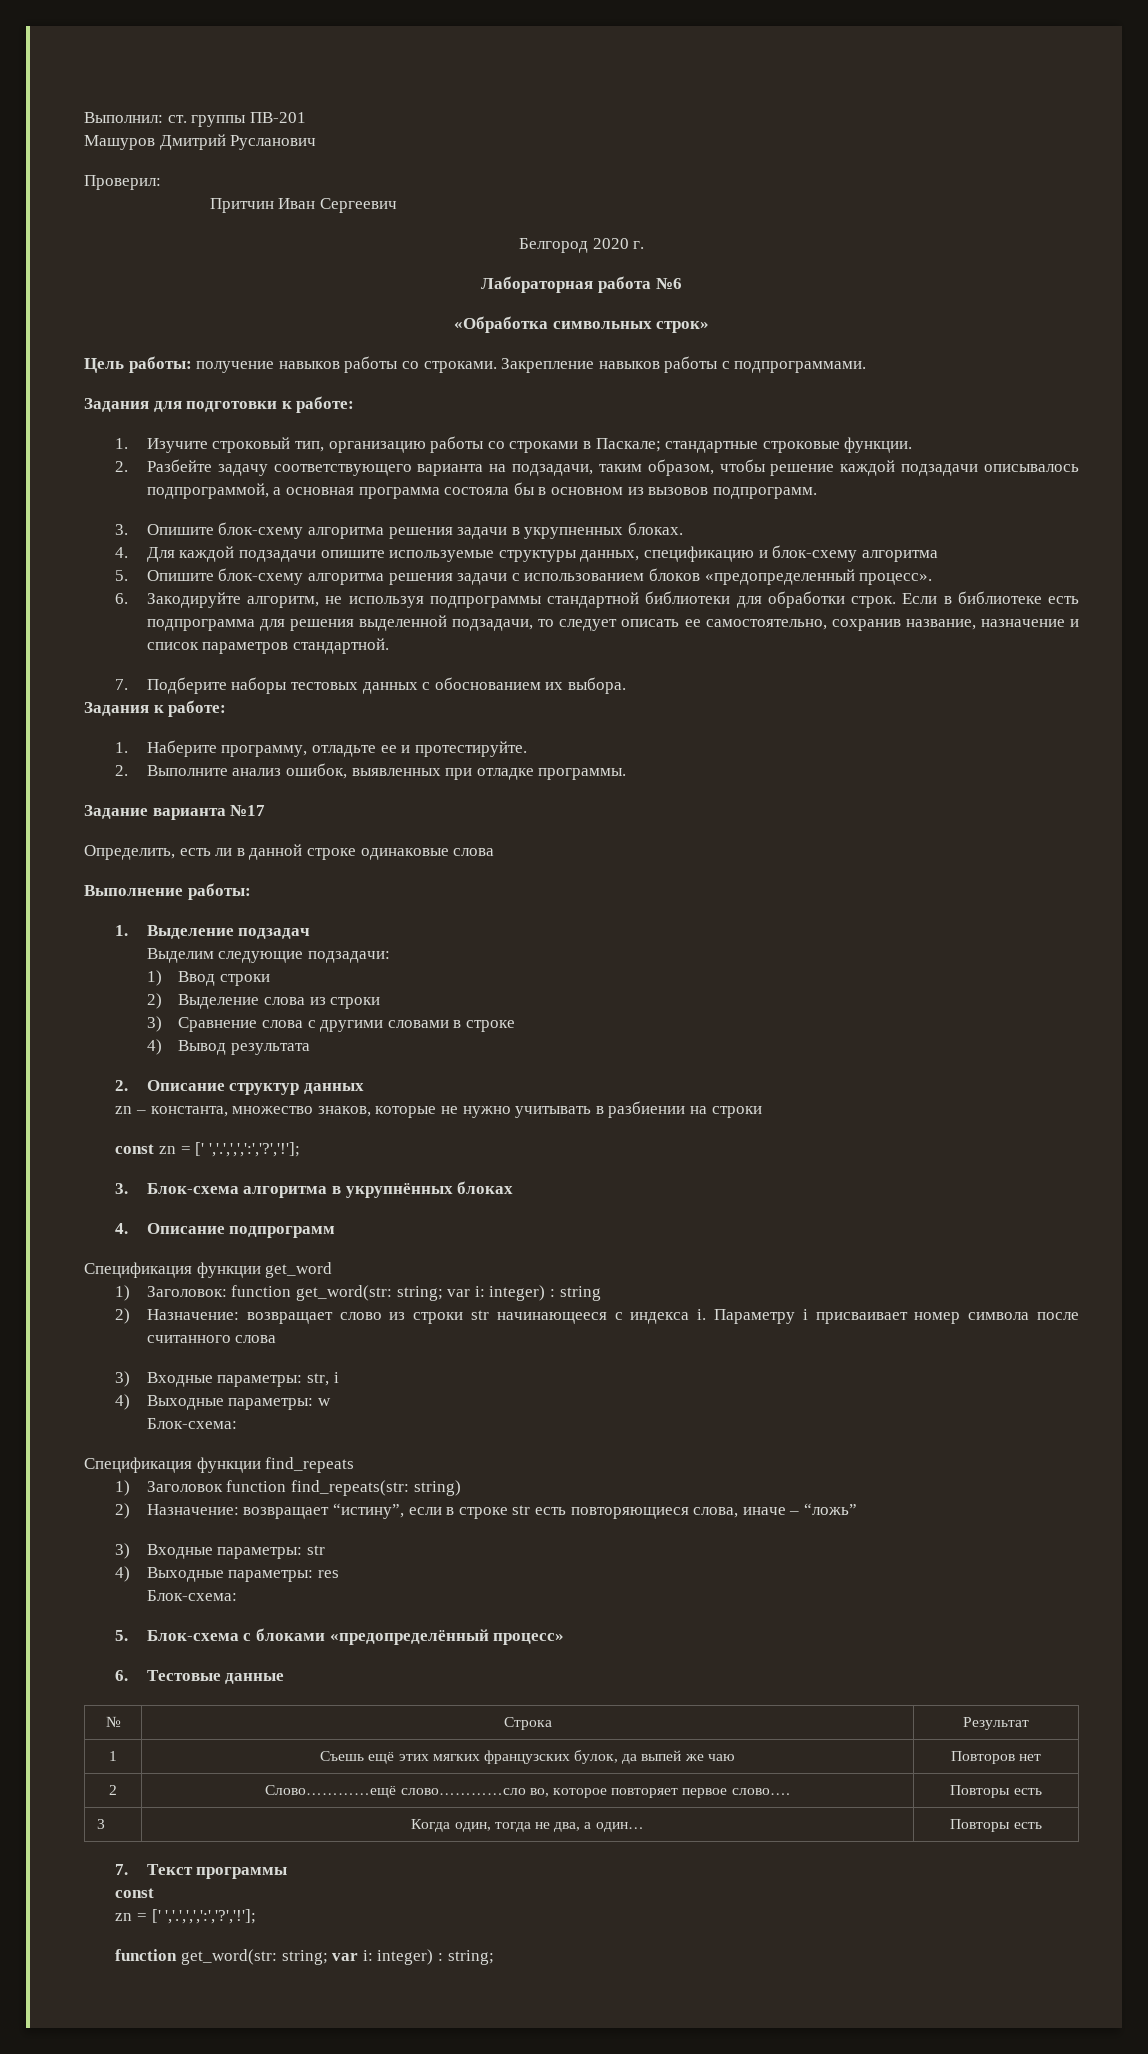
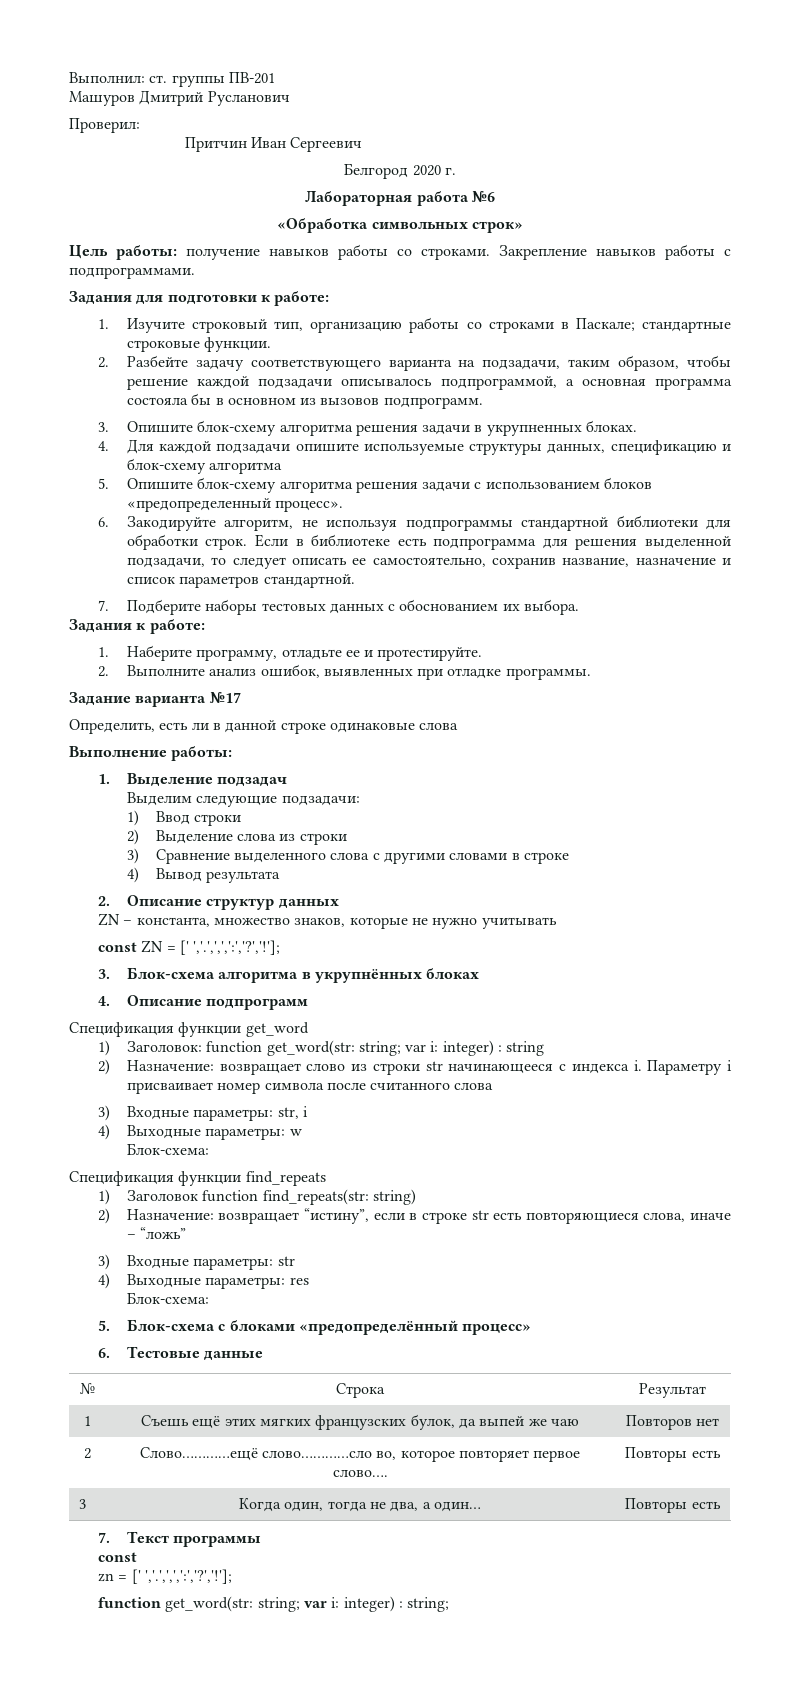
(258, 1024) none -> [234,852,327,863] выделенного
[115,1106,133,1114] zn -> [97,913,120,926] ZN
[595,1101,762,1118] [115,1144,177,1154] в разбиении на строки // const zn -> [97,940,164,953] // const ZN

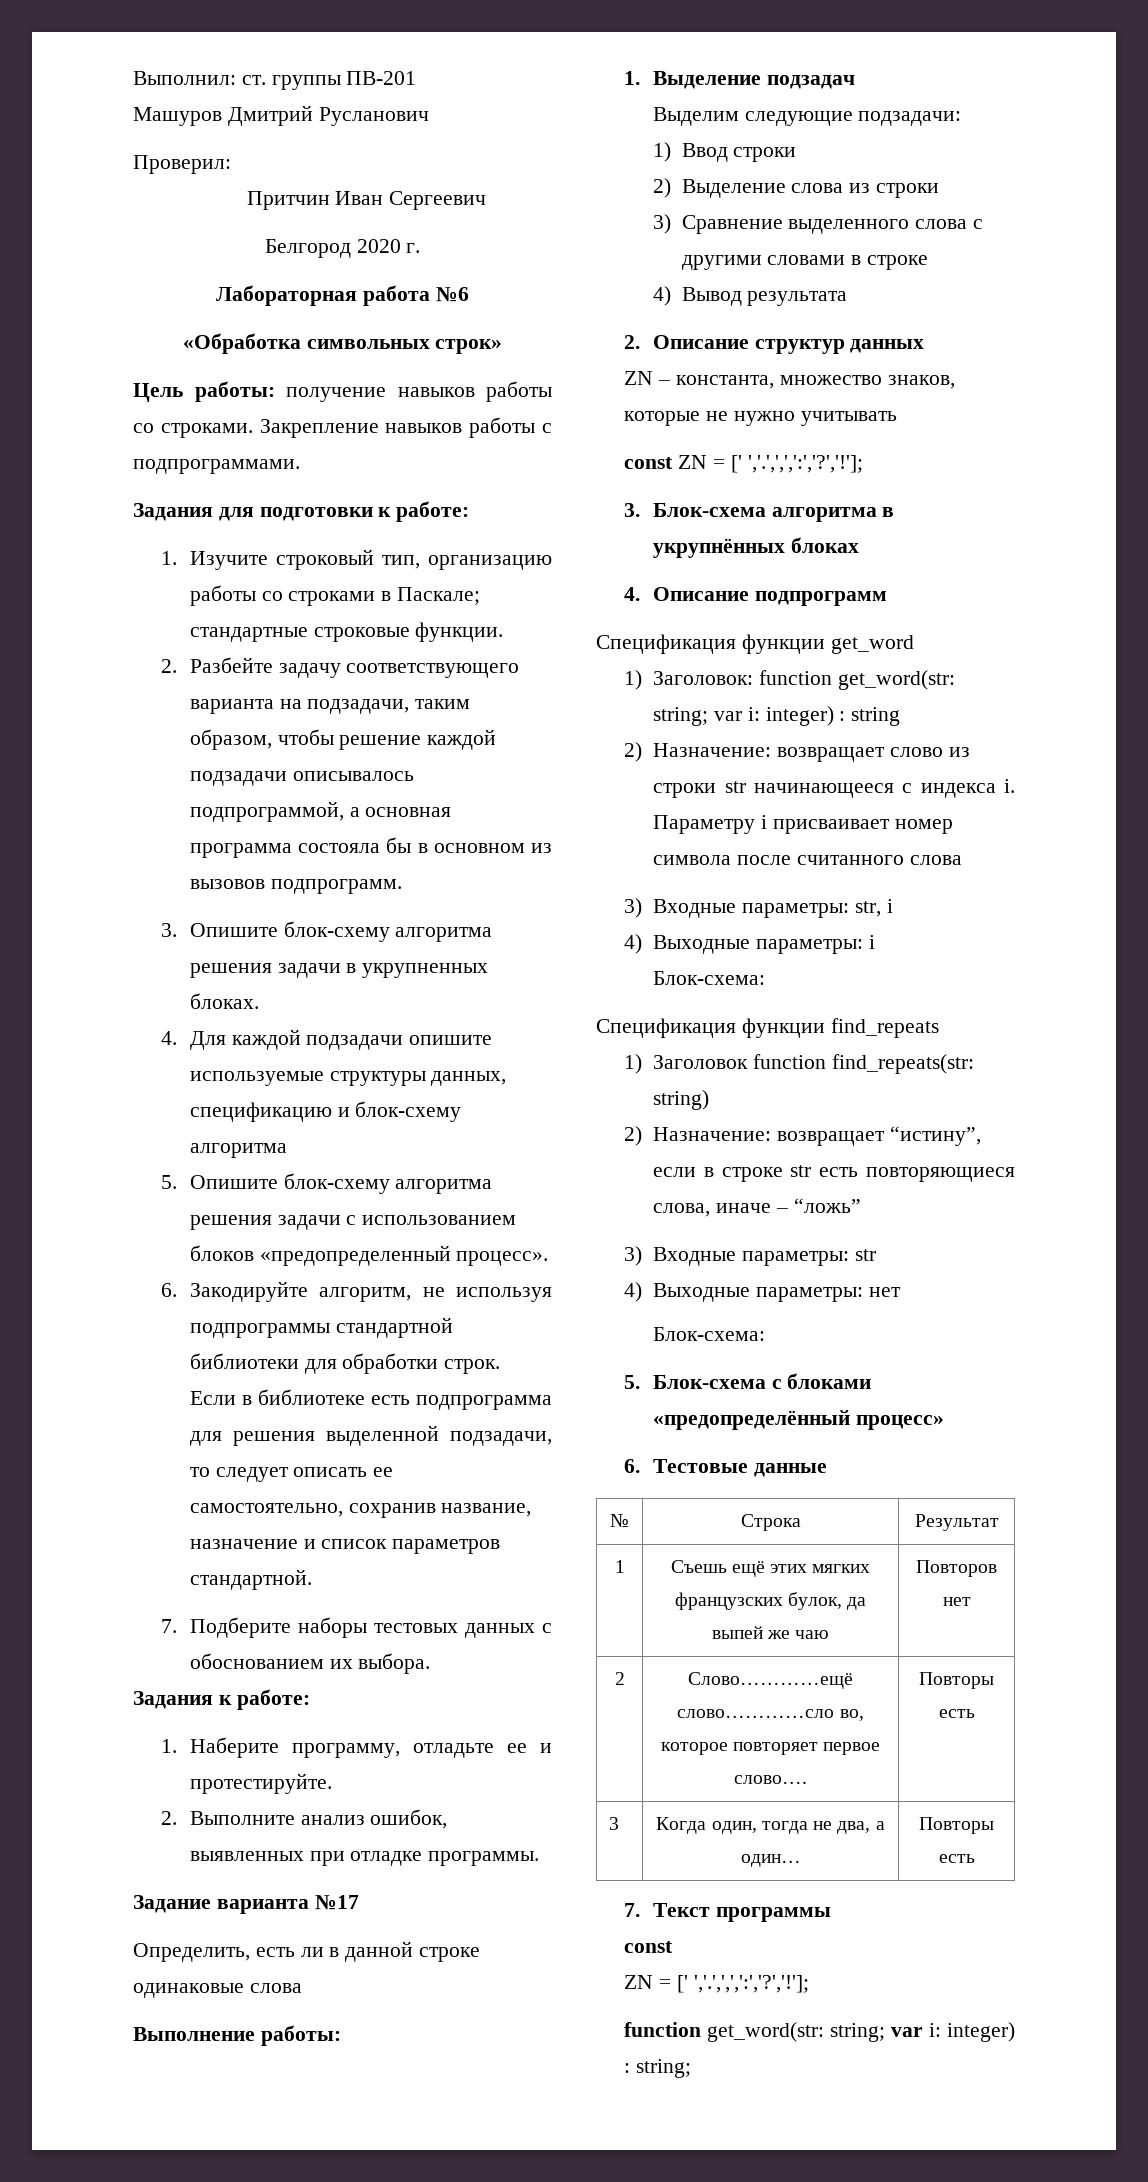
[289,1129,302,1136] w -> [868,935,875,949] i
[289,1277,309,1285] res -> [868,1287,901,1297] нет
[97,1573,114,1582] zn -> [624,1975,654,1989] ZN

